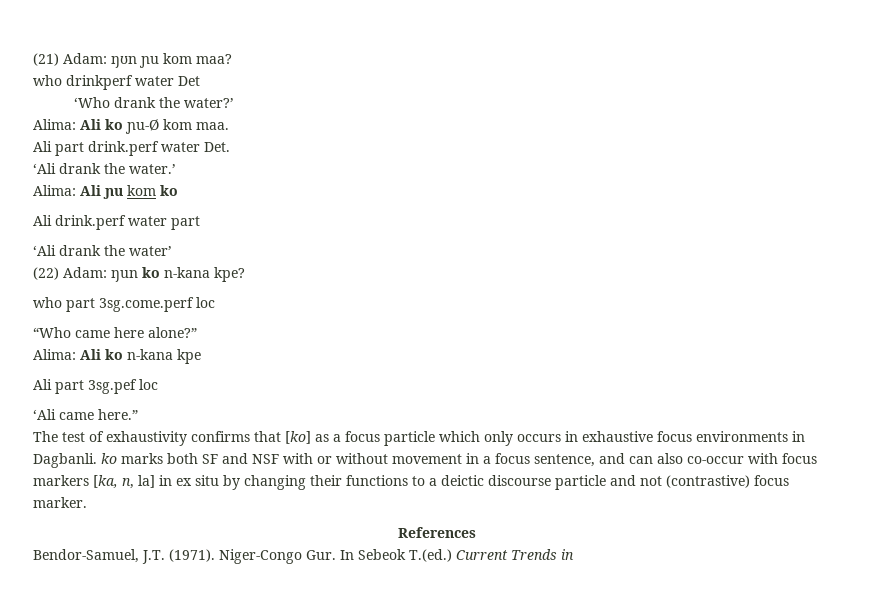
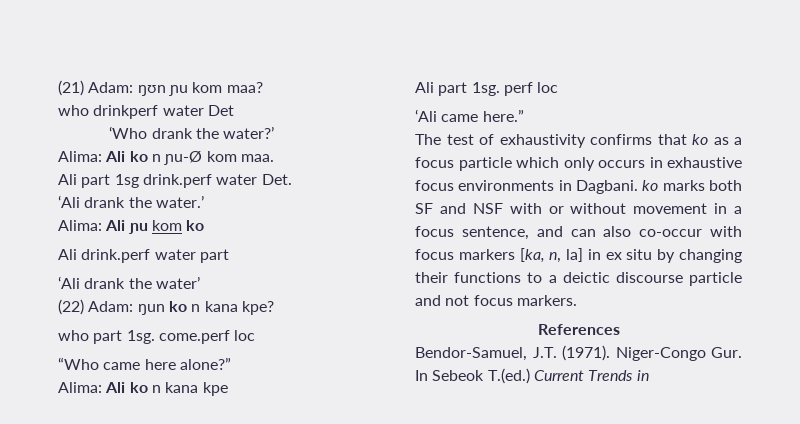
(123, 124) none -> [151,154,161,162] n
(84, 149) none -> [114,174,139,188] 1sg
[164,267,210,278] n-kana -> [191,301,238,312] n kana
[99,297,194,312] 3sg.come.perf -> [126,330,230,344] 1sg. come.perf
[127,349,173,360] n-kana -> [151,382,199,393] n kana
[88,379,137,394] 3sg.pef -> [471,82,533,96] 1sg. perf
[285,431,311,444] [ko] -> [692,134,708,145] ko
[33,453,97,468] Dagbanli. -> [576,180,638,194] Dagbani.
[666,475,789,488] [33,497,87,508] (contrastive) focus marker. -> [473,295,577,306] focus markers.

